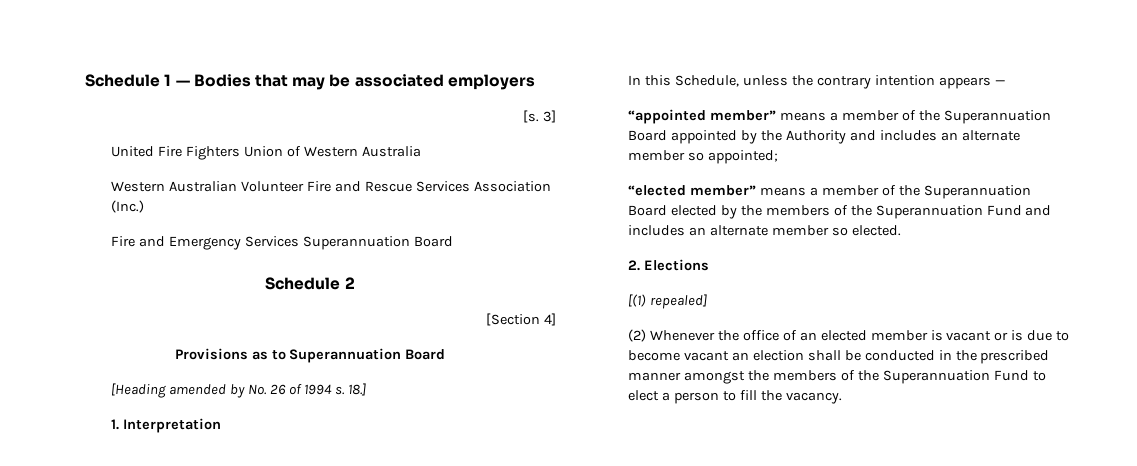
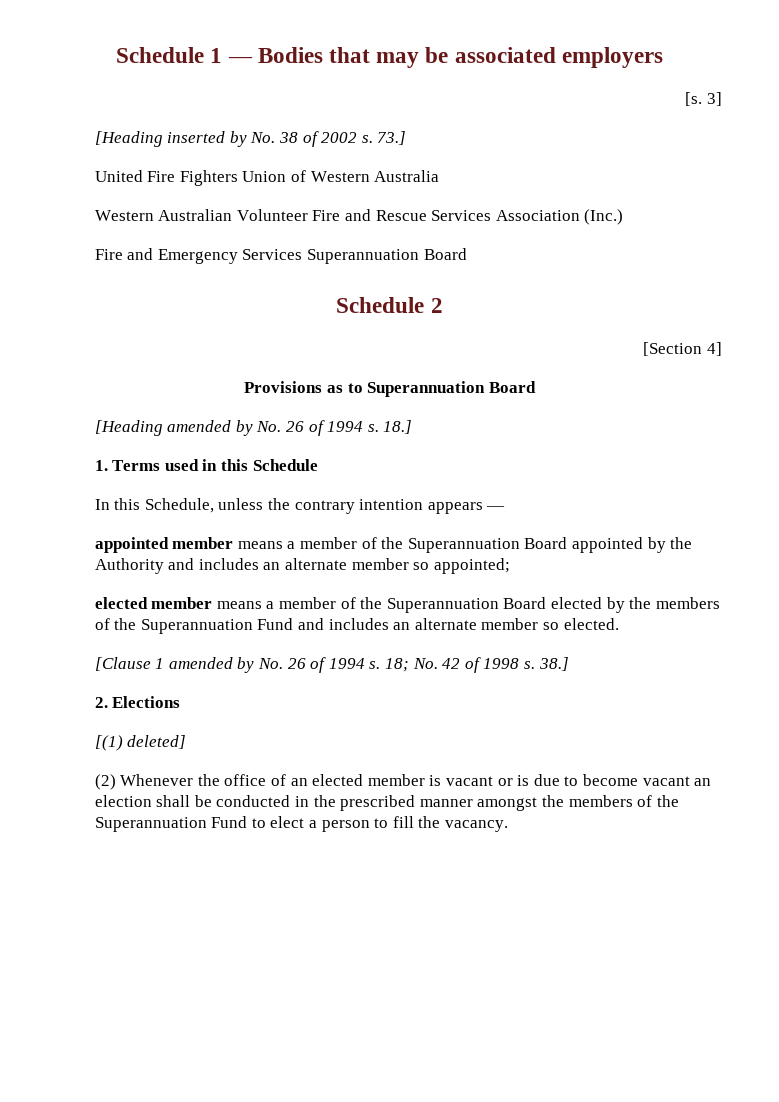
(556, 116) none -> [94,131,407,147] // [Heading inserted by No. 38 of 2002 s. 73.]
[123,418,222,433] Interpretation -> [112,459,318,471] Terms used in this Schedule
[628,109,777,124] “appointed member” -> [94,537,234,553] appointed member
[628,185,757,196] “elected member” -> [94,597,213,609] elected member
(901, 230) none -> [94,657,569,673] // [Clause 1 amended by No. 26 of 1994 s. 18; No. 42 of 1998 s. 38.]
[650,294,708,309] repealed] -> [127,735,187,749] deleted]

